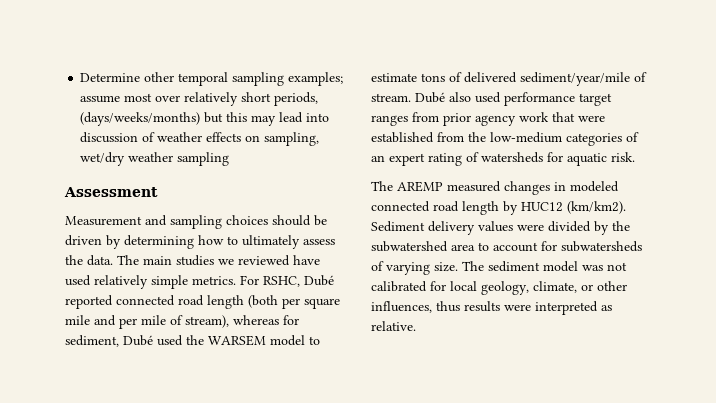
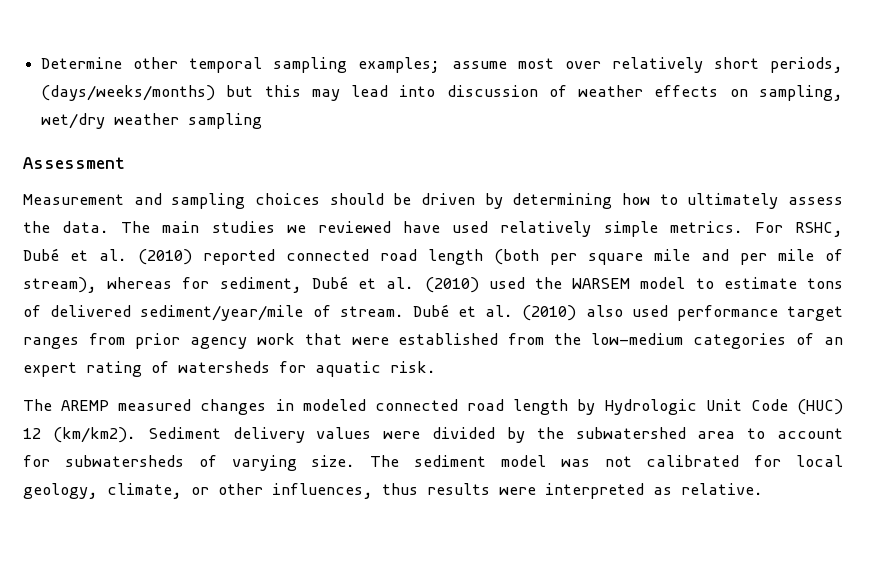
(334, 280) none -> [70,249,192,265] et al. (2010)
(153, 340) none -> [358,277,479,293] et al. (2010)
(445, 97) none -> [458,305,577,321] et al. (2010)
[521,202,563,212] HUC12 -> [604,399,844,415] [23,428,41,439] Hydrologic Unit Code (HUC) 12

